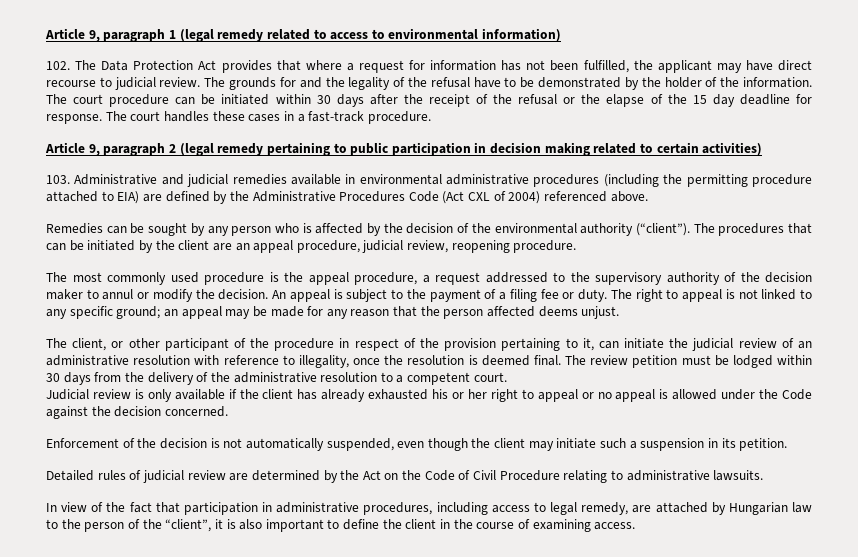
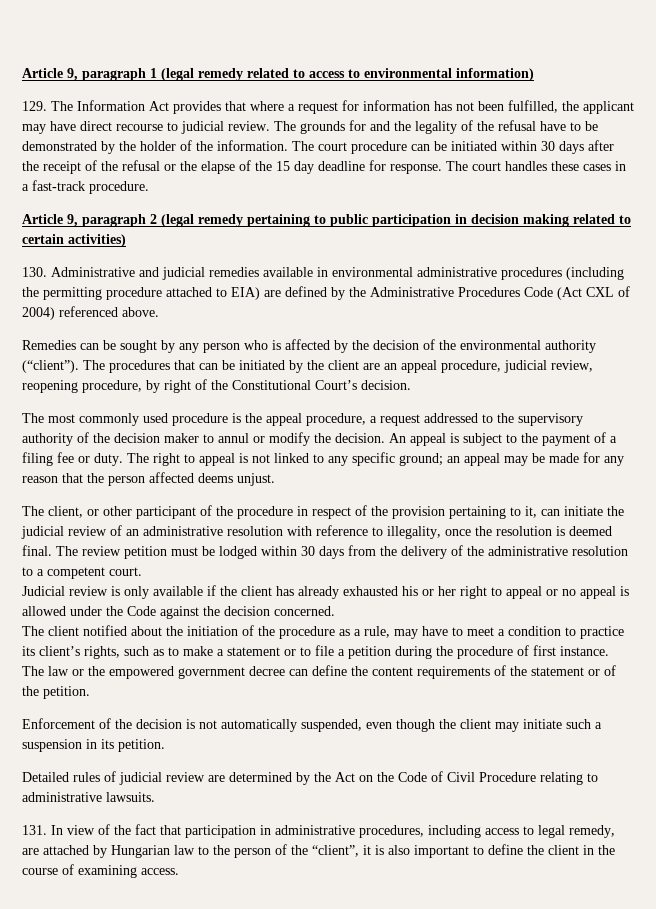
[46,60,194,71] 102. The Data Protection -> [22,100,145,111] 129. The Information
[46,175,70,184] 103. -> [22,267,47,277] 130.
[513,240,577,253] procedure. -> [82,379,411,393] procedure, by right of the Constitutional Court’s decision.
(228, 411) none -> [22,625,624,639] [22,645,609,659] [22,665,616,679] [22,686,90,699] // The client notified about the initiation of the procedure as a rule, may have to meet a condition to practice its client’s rights, such as to make a statement or to file a petition during the procedure of first instance. The law or the empowered government decree can define the content requirements of the statement or of the petition.
(764, 475) none -> [22,825,47,835] 131.

